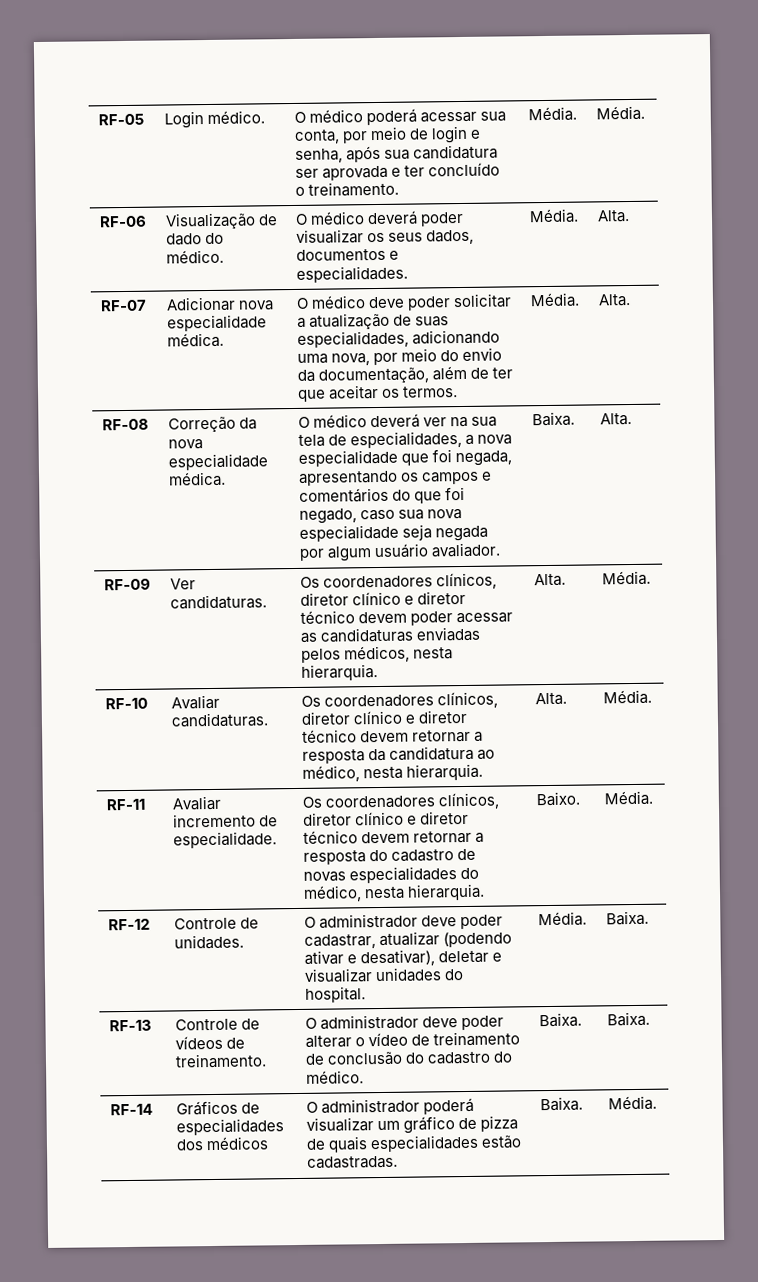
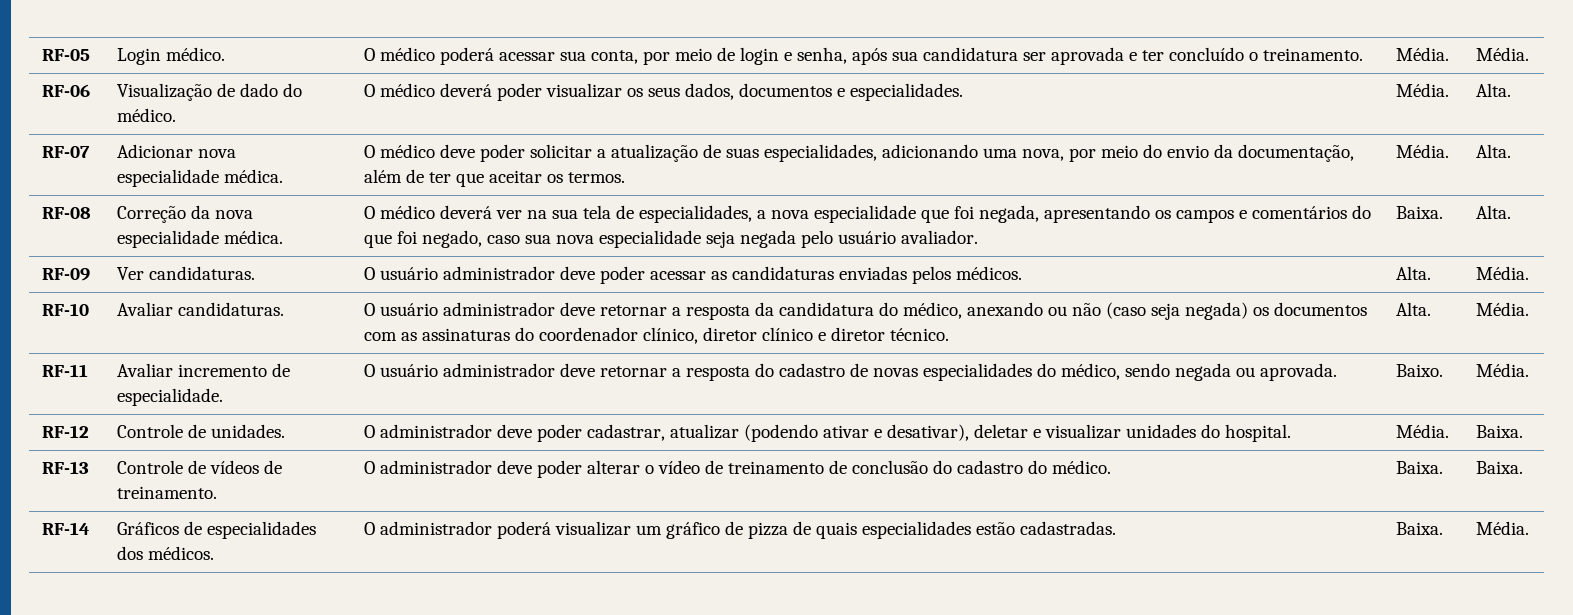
[298,546,372,562] por algum -> [800,230,833,248] pelo
[299,572,497,590] [299,590,466,606] [299,610,407,624] Os coordenadores clínicos, diretor clínico e diretor técnico devem -> [363,266,595,280] O usuário administrador deve
[343,645,453,663] [300,664,378,681] médicos, nesta hierarquia. -> [955,266,1022,280] médicos.
[300,691,498,709] [300,709,467,725] [301,729,409,743] Os coordenadores clínicos, diretor clínico e diretor técnico devem -> [363,302,595,316] O usuário administrador deve
[476,749,495,760] [301,763,483,782] ao médico, nesta hierarquia. -> [878,302,1367,320] [363,327,949,344] do médico, anexando ou não (caso seja negada) os documentos com as assinaturas do coordenador clínico, diretor clínico e diretor técnico.
[301,792,499,810] [302,810,469,826] [302,830,410,844] Os coordenadores clínicos, diretor clínico e diretor técnico devem -> [363,363,595,377] O usuário administrador deve
[363,883,485,901] nesta hierarquia. -> [1124,363,1337,381] sendo negada ou aprovada.
[205,1136,269,1151] médicos -> [147,546,214,560] médicos.

